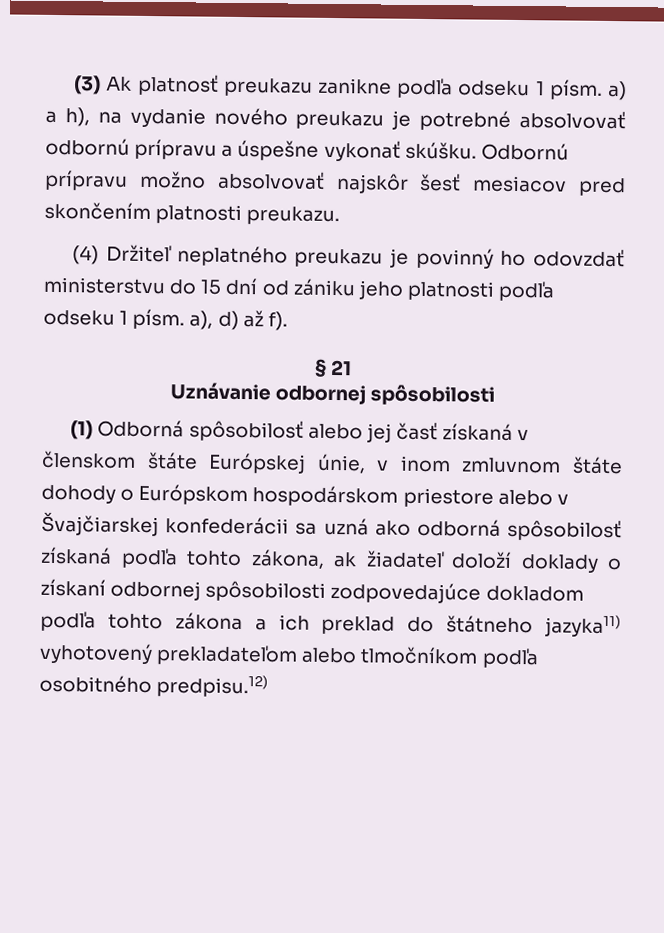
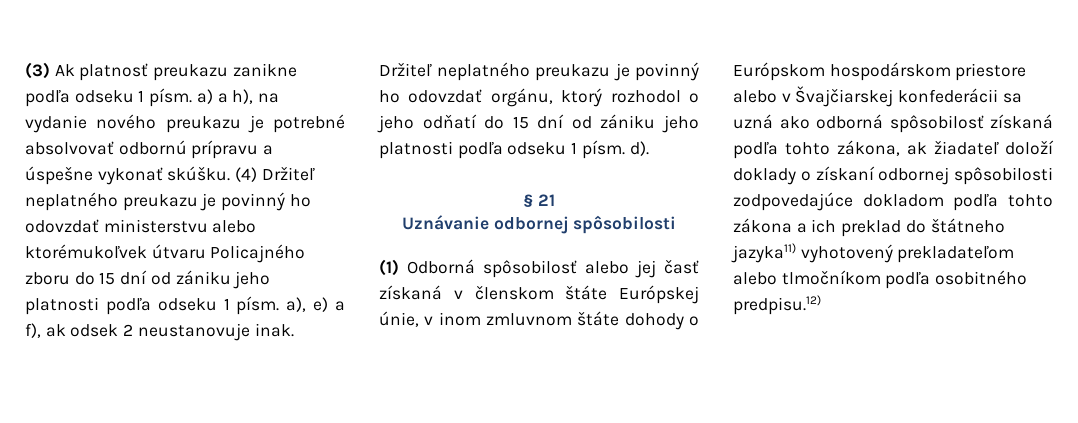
[480,142,569,161] [44,169,626,197] [44,201,341,226] Odbornú prípravu možno absolvovať najskôr šesť mesiacov pred skončením platnosti preukazu. // -> (231, 173) none
(166, 285) none -> [212,220,257,233] [25,244,306,263] [25,272,70,285] alebo ktorémukoľvek útvaru Policajného zboru
[217,310,288,331] d) až f). -> [313,297,345,312] [25,323,294,341] [379,62,699,81] [379,88,699,107] [377,114,699,133] [379,140,649,159] e) a f), ak odsek 2 neustanovuje inak. Držiteľ neplatného preukazu je povinný ho odovzdať orgánu, ktorý rozhodol o jeho odňatí do 15 dní od zániku jeho platnosti podľa odseku 1 písm. d).

